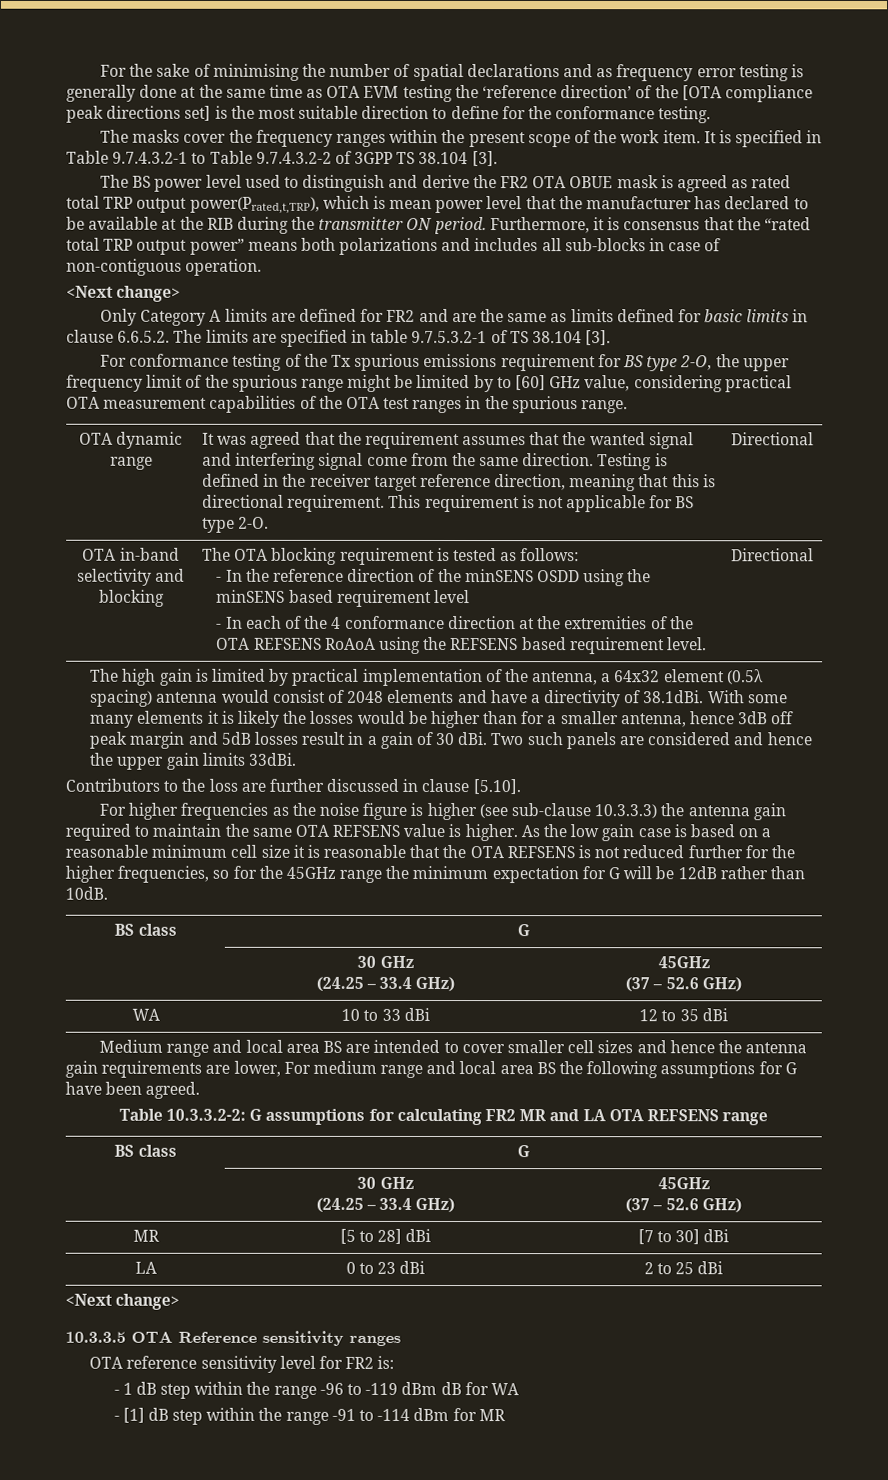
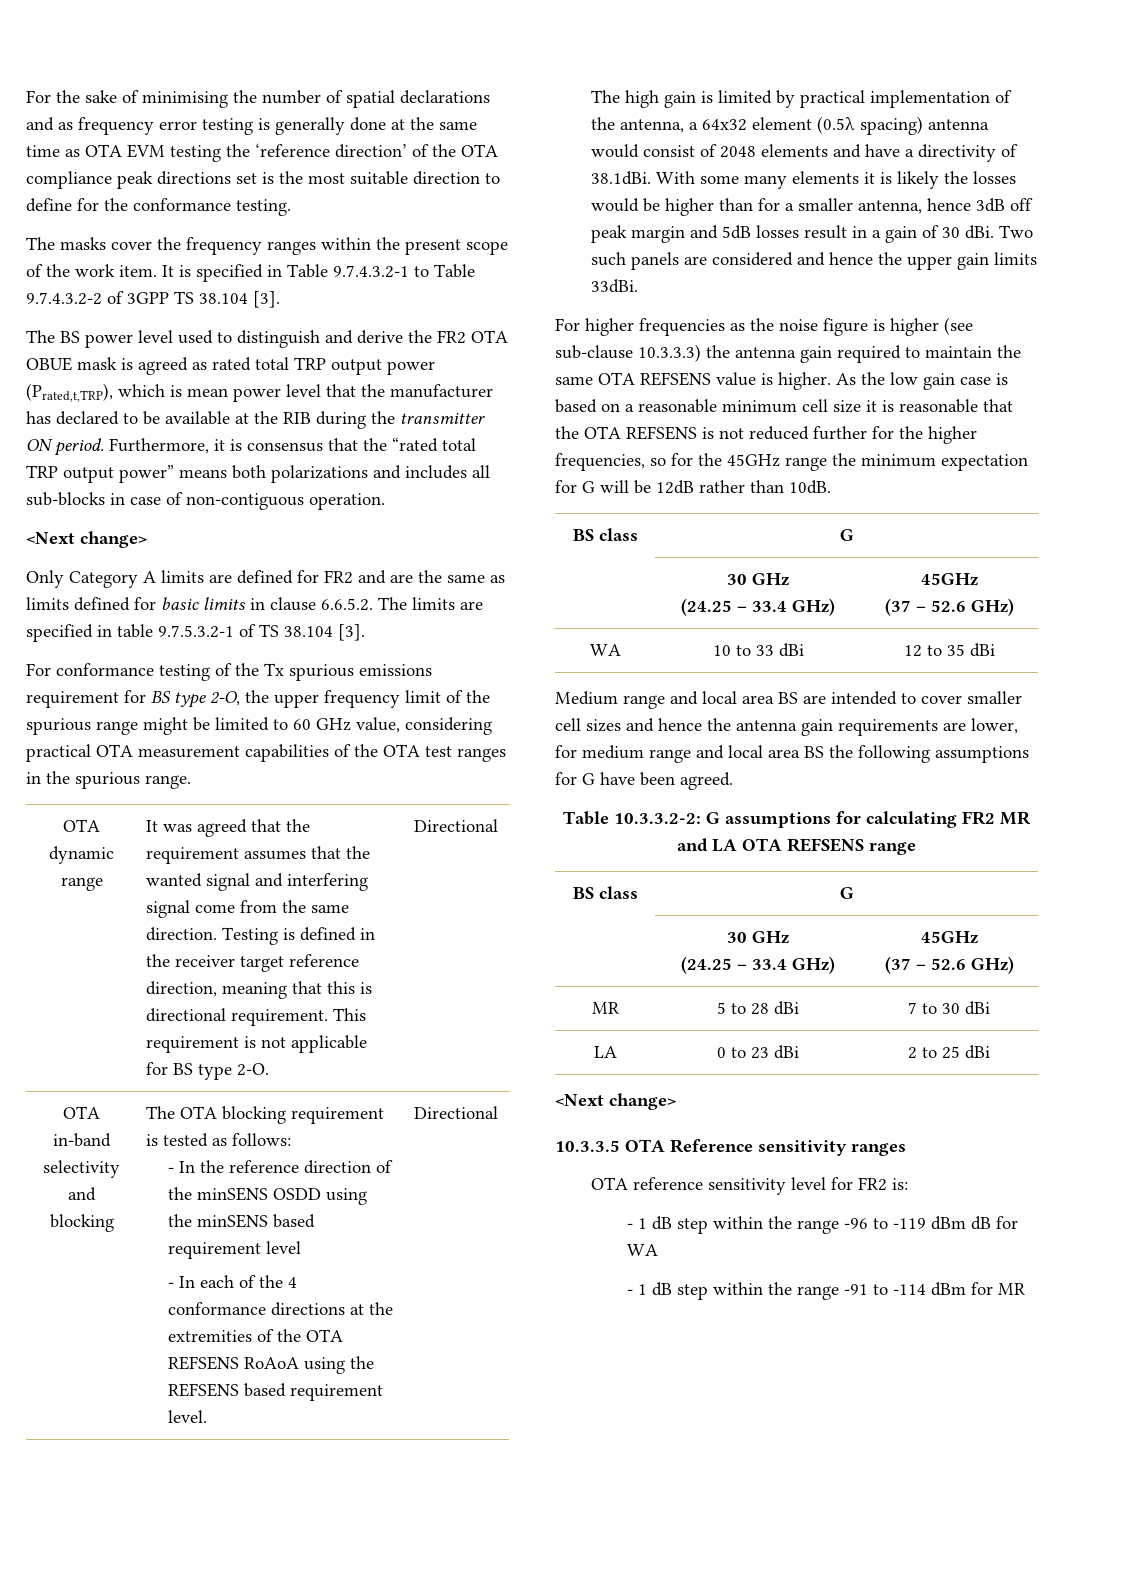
[681,85,722,101] [OTA -> [461,144,498,157] OTA
[184,105,212,121] set] -> [236,173,257,184] set
[189,196,320,214] power(Prated,t,TRP), -> [387,361,435,375] [26,383,113,402] power (Prated,t,TRP),
[473,375,547,393] by to [60] -> [273,719,311,730] to 60
[447,616,516,630] direction -> [270,1302,345,1316] directions
[65,778,521,795] // Contributors to the loss are further discussed in clause [5.10]. -> (638, 286) none
[283,1061,311,1074] For -> [555,745,577,758] for
[339,1228,432,1244] [637,1229,701,1245] [5 to 28] dBi | [7 to 30] -> [717,1001,799,1015] [908,1002,960,1014] 5 to 28 dBi | 7 to 30
[122,1407,145,1423] [1] -> [637,1284,647,1295] 1

